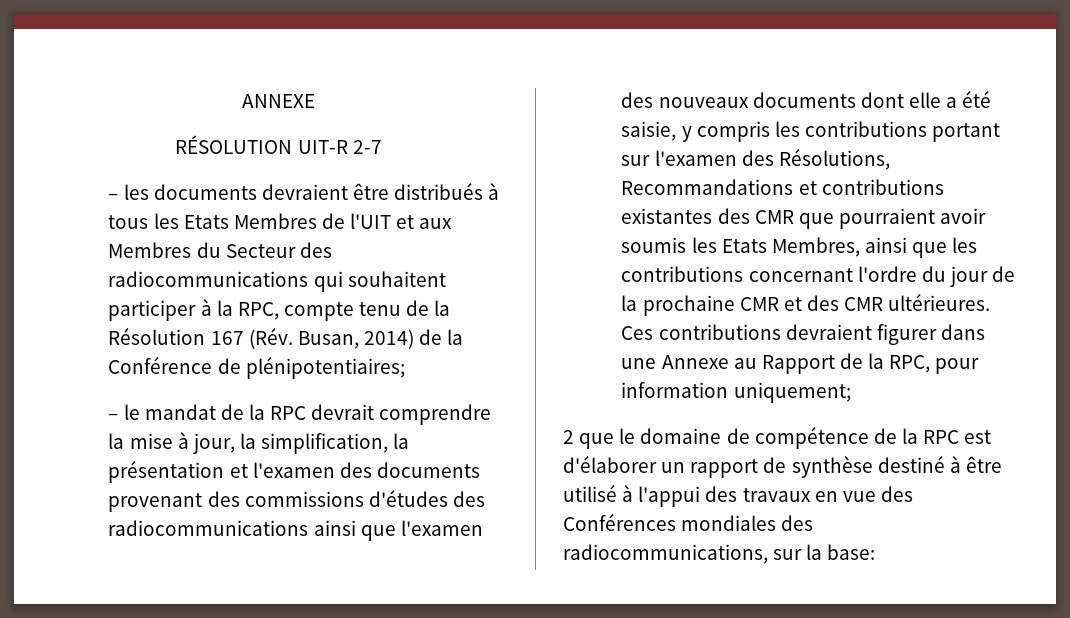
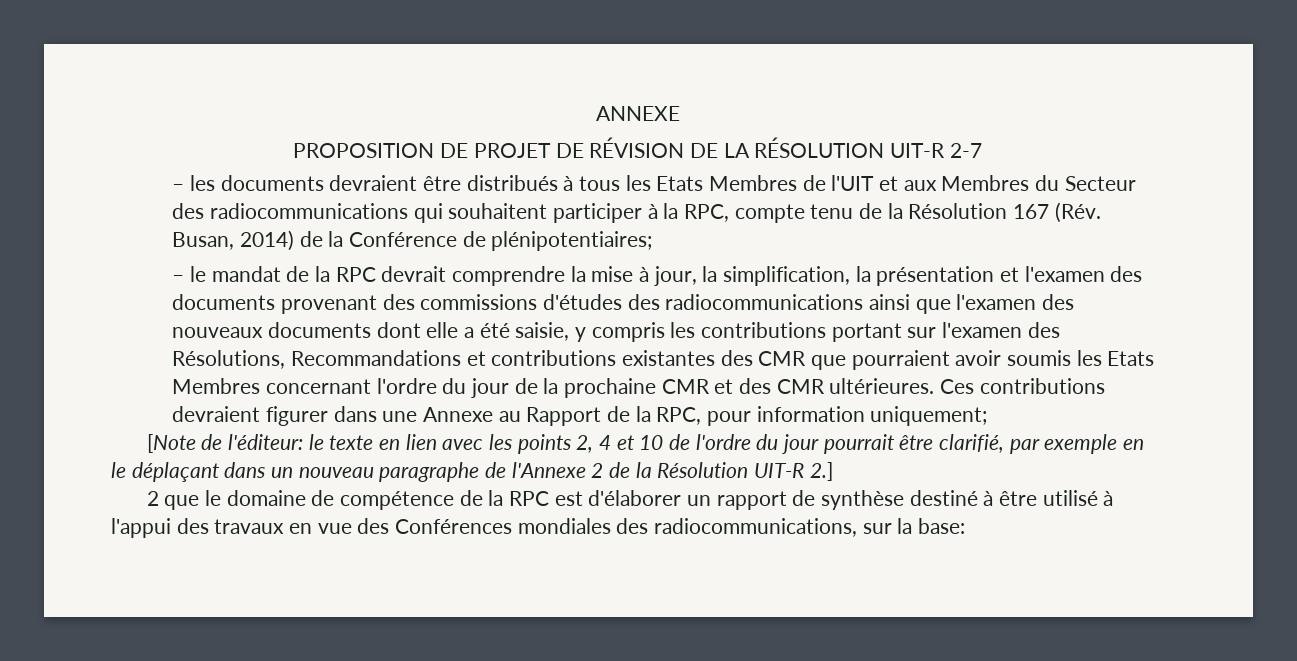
(315, 101) none -> [293,137,750,158] PROPOSITION DE PROJET DE RÉVISION DE LA
[771,237,978,258] [621,266,744,282] Membres, ainsi que les contributions -> [172,378,261,394] Membres
(851, 392) none -> [146,434,1144,454] [111,462,833,482] // [Note de l'éditeur: le texte en lien avec les points 2, 4 et 10 de l'ordre du jour pourrait être clarifié, par exemple en le déplaçant dans un nouveau paragraphe de l'Annexe 2 de la Résolution UIT-R 2.]

